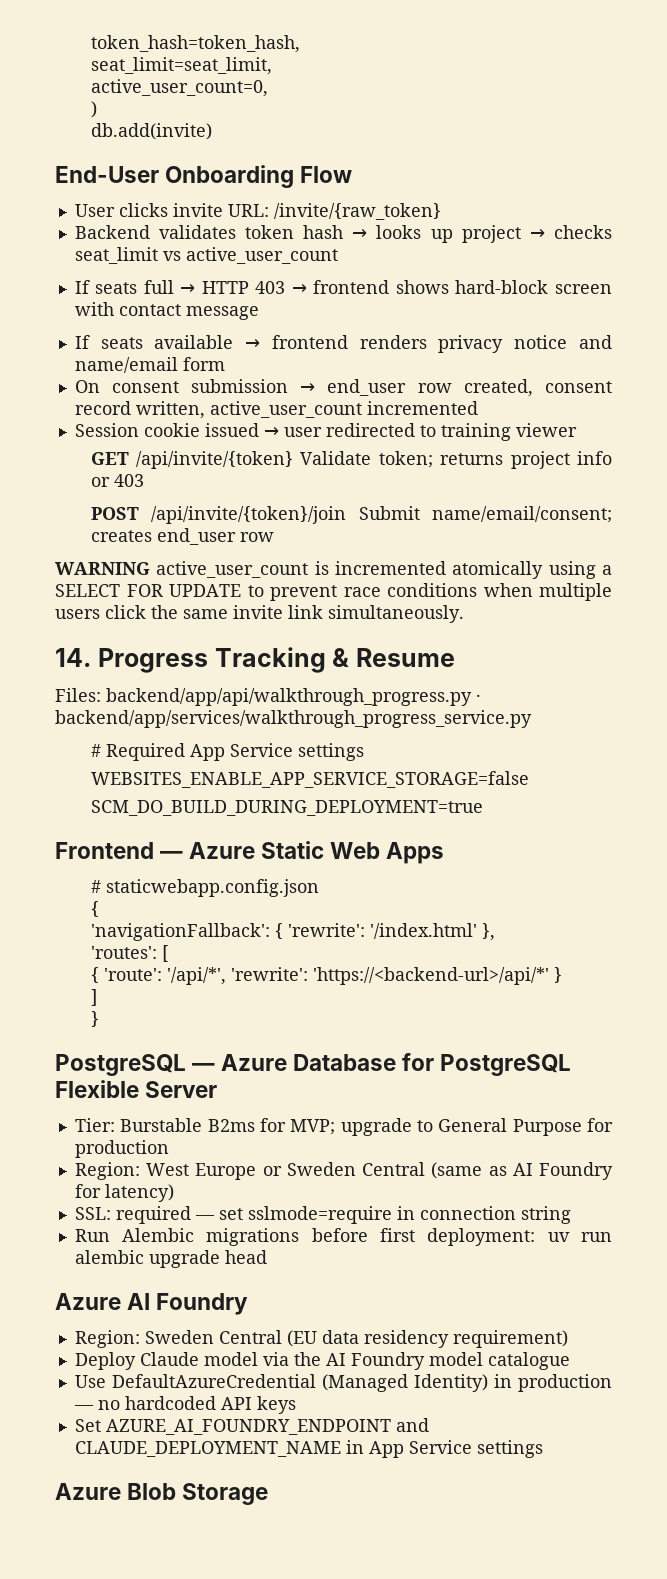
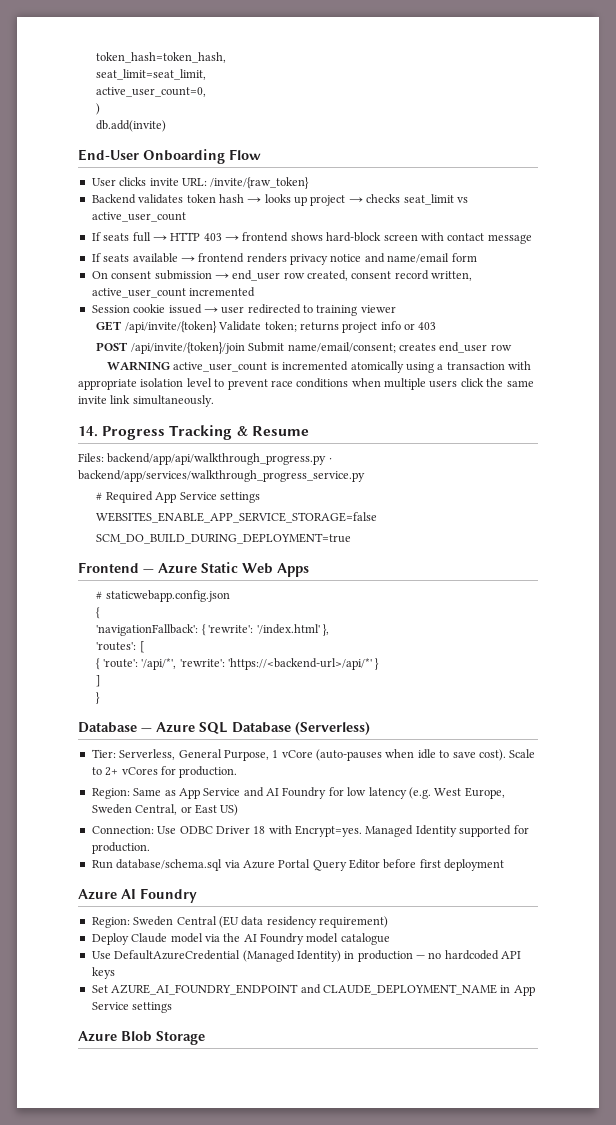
[55,584,241,597] SELECT FOR UPDATE -> [446,361,532,370] [78,378,212,390] transaction with appropriate isolation level
[55,1053,572,1076] [55,1080,218,1098] [74,1118,613,1136] [74,1140,169,1158] [74,1162,614,1180] [74,1184,174,1202] [74,1206,571,1224] [74,1228,612,1246] [74,1250,267,1268] PostgreSQL — Azure Database for PostgreSQL Flexible Server // Tier: Burstable B2ms for MVP; upgrade to General Purpose for production // Region: West Europe or Sweden Central (same as AI Foundry for latency) // SSL: required — set sslmode=require in connection string // Run Alembic migrations before first deployment: uv run alembic upgrade head -> [78,721,370,735] [91,749,536,761] [91,766,238,778] [91,787,505,799] [91,804,239,816] [91,825,529,837] [91,842,150,854] [91,859,505,871] Database — Azure SQL Database (Serverless) // Tier: Serverless, General Purpose, 1 vCore (auto-pauses when idle to save cost). Scale to 2+ vCores for production. // Region: Same as App Service and AI Foundry for low latency (e.g. West Europe, Sweden Central, or East US) // Connection: Use ODBC Driver 18 with Encrypt=yes. Managed Identity supported for production. // Run database/schema.sql via Azure Portal Query Editor before first deployment

